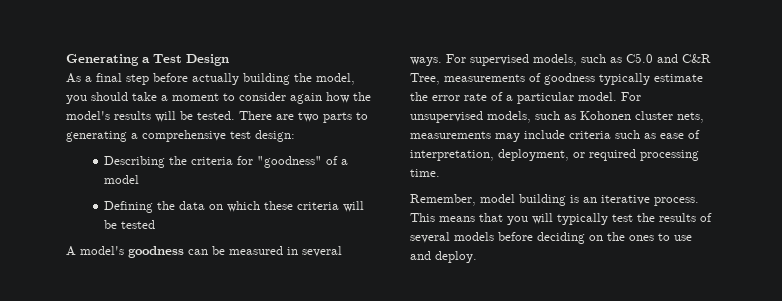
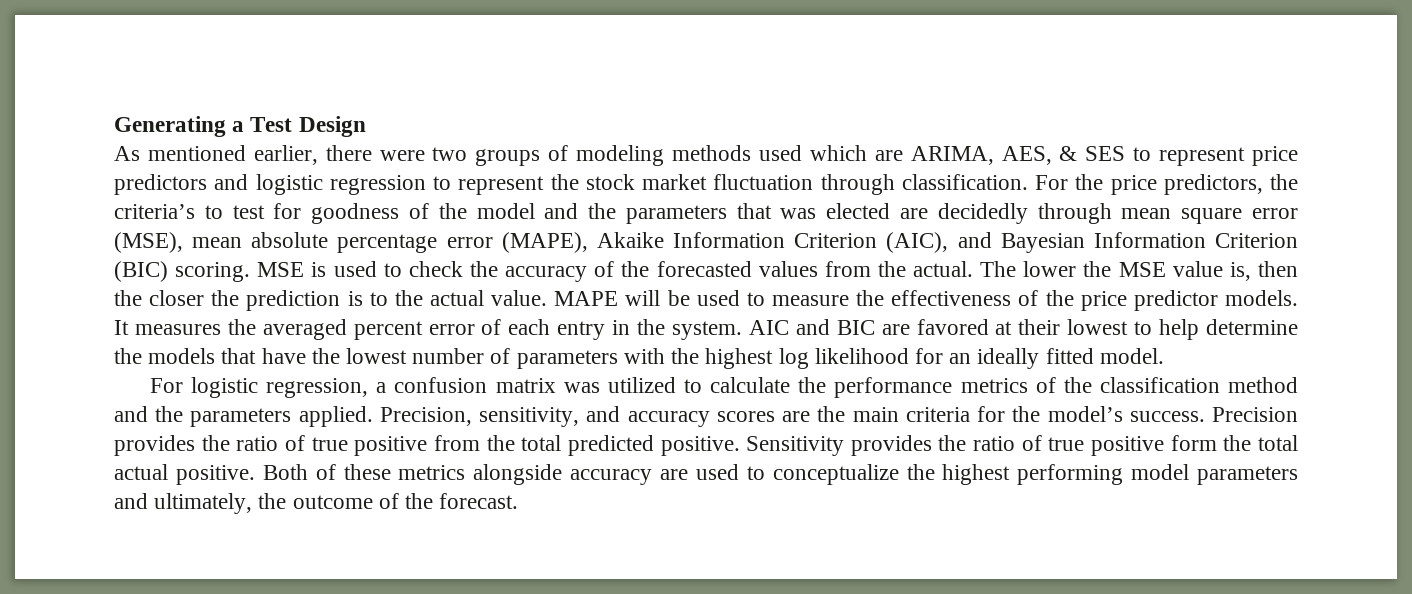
[85,73,355,85] [66,92,371,104] [66,111,368,123] [66,130,295,142] [104,156,349,168] [104,175,140,184] [104,201,365,213] [104,220,156,229] [66,246,342,258] [410,53,711,66] [410,73,703,85] [410,92,641,104] [410,111,704,123] [410,130,700,142] [410,149,699,161] [410,169,440,177] [410,194,699,206] [410,213,712,225] [410,232,692,244] [410,251,477,263] a final step before actually building the model, you should take a moment to consider again how the model's results will be tested. There are two parts to generating a comprehensive test design: // Describing the criteria for "goodness" of a model // Defining the data on which these criteria will be tested // A model's goodness can be measured in several ways. For supervised models, such as C5.0 and C&R Tree, measurements of goodness typically estimate the error rate of a particular model. For unsupervised models, such as Kohonen cluster nets, measurements may include criteria such as ease of interpretation, deployment, or required processing time. // Remember, model building is an iterative process. This means that you will typically test the results of several models before deciding on the ones to use and deploy. -> [147,145,1299,166] [114,174,1298,195] [114,203,1298,224] [114,232,1299,253] [114,261,1299,282] [114,290,1298,311] [114,319,1298,340] [114,348,1164,369] [149,377,1298,398] [114,406,1299,427] [114,435,1298,456] [114,464,1298,485] [114,493,519,514] mentioned earlier, there were two groups of modeling methods used which are ARIMA, AES, & SES to represent price predictors and logistic regression to represent the stock market fluctuation through classification. For the price predictors, the criteria’s to test for goodness of the model and the parameters that was elected are decidedly through mean square error (MSE), mean absolute percentage error (MAPE), Akaike Information Criterion (AIC), and Bayesian Information Criterion (BIC) scoring. MSE is used to check the accuracy of the forecasted values from the actual. The lower the MSE value is, then the closer the prediction is to the actual value. MAPE will be used to measure the effectiveness of the price predictor models. It measures the averaged percent error of each entry in the system. AIC and BIC are favored at their lowest to help determine the models that have the lowest number of parameters with the highest log likelihood for an ideally fitted model. // For logistic regression, a confusion matrix was utilized to calculate the performance metrics of the classification method and the parameters applied. Precision, sensitivity, and accuracy scores are the main criteria for the model’s success. Precision provides the ratio of true positive from the total predicted positive. Sensitivity provides the ratio of true positive form the total actual positive. Both of these metrics alongside accuracy are used to conceptualize the highest performing model parameters and ultimately, the outcome of the forecast.

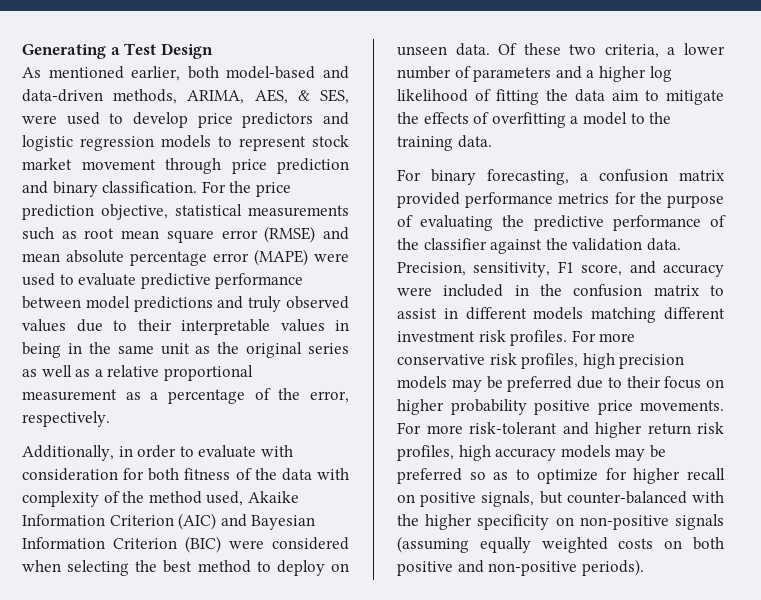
[325,145,1246,166] there were two groups of modeling methods used which are ARIMA, AES, & SES to represent -> [187,66,349,79] [22,89,349,104] [22,112,188,128] both model-based and data-driven methods, ARIMA, AES, & SES, were used to develop
[433,174,579,195] to represent the -> [161,135,306,151] models to represent
[713,174,1298,195] [114,203,1112,224] fluctuation through classification. For the price predictors, the criteria’s to test for goodness of the model and the parameters that was elected are decidedly through -> [81,158,349,174] [22,181,291,197] [22,204,349,220] [22,227,115,240] movement through price prediction and binary classification. For the price prediction objective, statistical measurements such as root
[114,232,183,253] (MSE), -> [264,226,350,243] (RMSE) and
[501,232,588,253] (MAPE), -> [254,249,349,266] [22,273,304,289] [22,296,350,312] [22,319,349,335] [22,342,349,358] [22,365,253,381] [22,388,349,404] [22,411,110,427] [22,445,293,461] [22,468,349,481] [22,491,244,507] (MAPE) were used to evaluate predictive performance between model predictions and truly observed values due to their interpretable values in being in the same unit as the original series as well as a relative proportional measurement as a percentage of the error, respectively. // Additionally, in order to evaluate with consideration for both fitness of the data with complexity of the method used,
[886,232,949,253] (AIC), -> [178,513,217,530] (AIC)
[175,261,1299,282] [114,290,1298,311] [114,319,1298,340] [114,348,1164,369] [149,377,369,398] scoring. MSE is used to check the accuracy of the forecasted values from the actual. The lower the MSE value is, then the closer the prediction is to the actual value. MAPE will be used to measure the effectiveness of the price predictor models. It measures the averaged percent error of each entry in the system. AIC and BIC are favored at their lowest to help determine the models that have the lowest number of parameters with the highest log likelihood for an ideally fitted model. // For logistic regression, -> [229,537,349,550] [22,560,349,576] [397,43,725,58] [397,66,672,82] [397,89,724,105] [397,112,672,128] [397,135,492,151] [397,169,569,185] were considered when selecting the best method to deploy on unseen data. Of these two criteria, a lower number of parameters and a higher log likelihood of fitting the data aim to mitigate the effects of overfitting a model to the training data. // For binary forecasting,
[563,377,1298,398] [114,406,1299,427] [114,435,1298,456] [114,464,1298,485] [114,493,519,514] was utilized to calculate the performance metrics of the classification method and the parameters applied. Precision, sensitivity, and accuracy scores are the main criteria for the model’s success. Precision provides the ratio of true positive from the total predicted positive. Sensitivity provides the ratio of true positive form the total actual positive. Both of these metrics alongside accuracy are used to conceptualize the highest performing model parameters and ultimately, the outcome of the forecast. -> [397,192,724,208] [397,215,726,231] [397,238,681,254] [397,261,724,277] [397,284,724,297] [397,307,725,323] [397,330,636,346] [397,353,685,369] [397,376,724,392] [397,399,724,415] [397,422,724,438] [397,445,666,461] [397,468,725,484] [397,491,724,507] [397,514,724,530] [397,536,724,553] [397,559,644,576] provided performance metrics for the purpose of evaluating the predictive performance of the classifier against the validation data. Precision, sensitivity, F1 score, and accuracy were included in the confusion matrix to assist in different models matching different investment risk profiles. For more conservative risk profiles, high precision models may be preferred due to their focus on higher probability positive price movements. For more risk-tolerant and higher return risk profiles, high accuracy models may be preferred so as to optimize for higher recall on positive signals, but counter-balanced with the higher specificity on non-positive signals (assuming equally weighted costs on both positive and non-positive periods).

